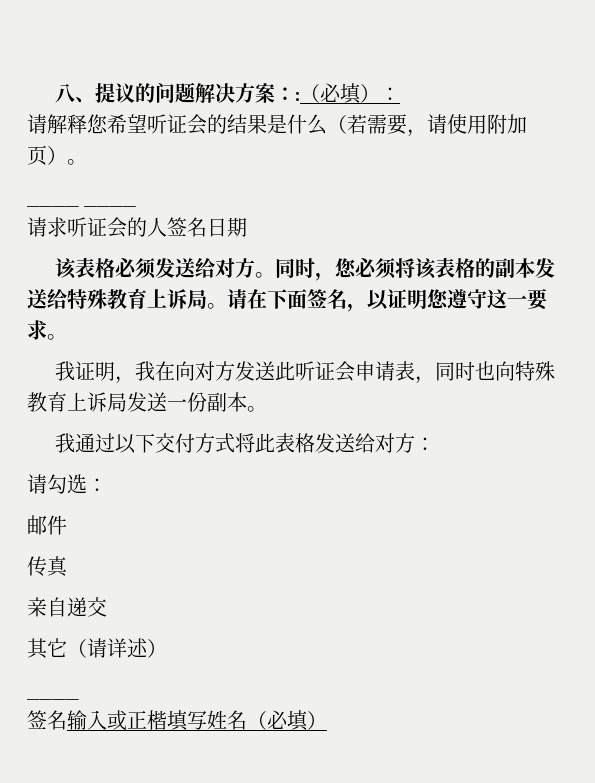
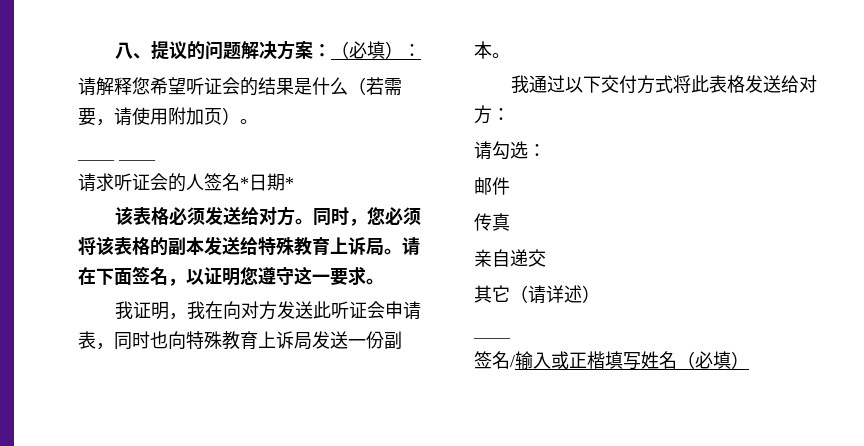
[294,92,300,101] : -> (332, 50) none
(207, 227) none -> [240,177,249,189] *
(247, 227) none -> [285,177,294,189] *
(67, 720) none -> [510,355,515,367] /

